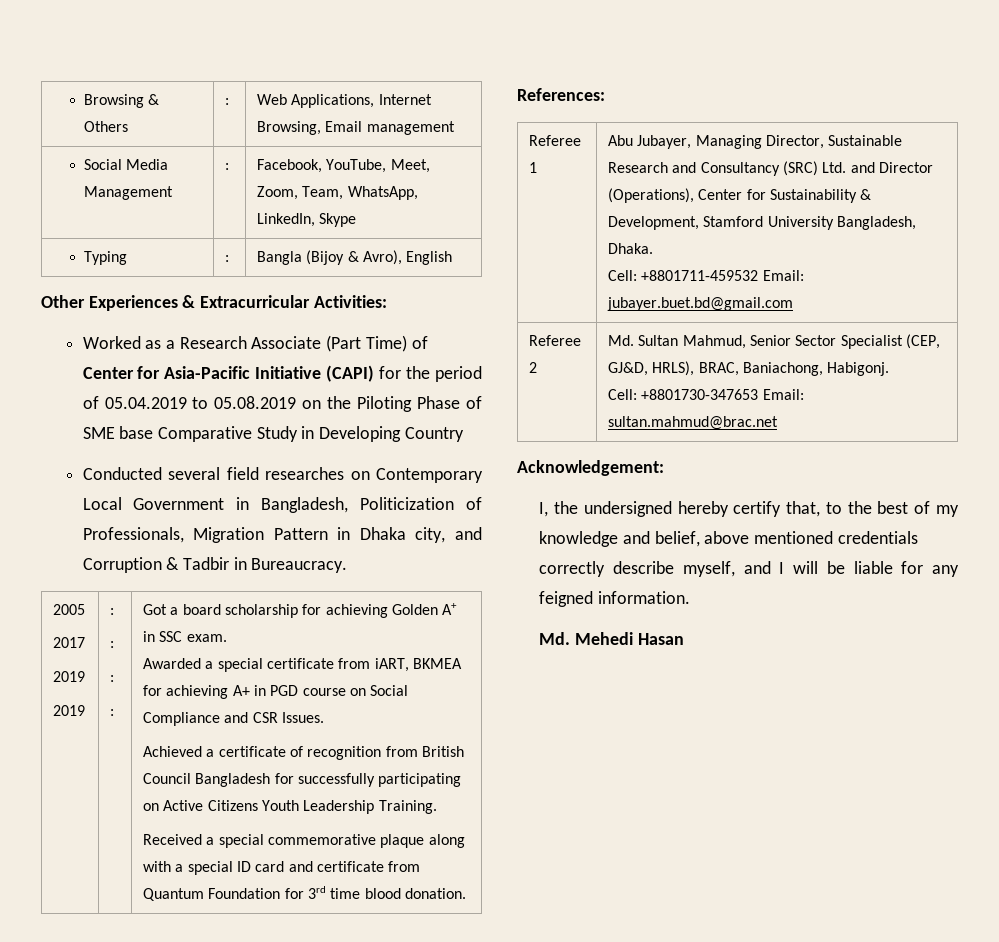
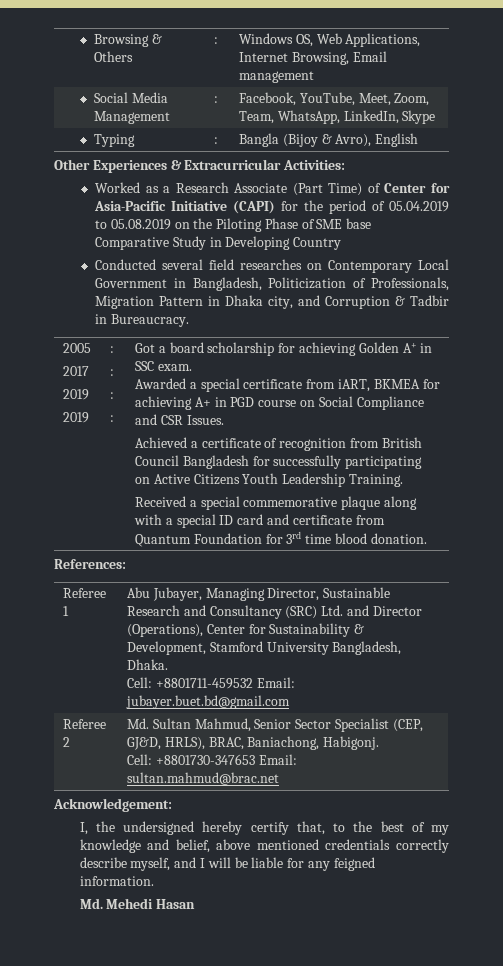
(230, 101) none -> [239,33,313,47] Windows OS,

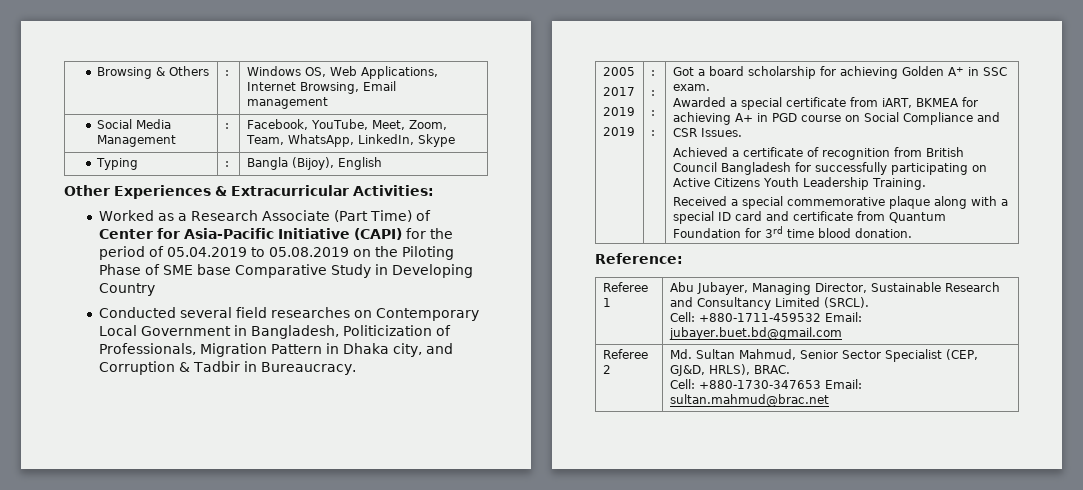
[282,134,372,147] (Bijoy & Avro), -> [291,157,334,170] (Bijoy),
[54,559,126,569] References: -> [595,253,683,264] Reference:
[285,605,422,619] [127,623,365,637] [127,641,402,655] [127,659,169,670] [127,677,253,689] (SRC) Ltd. and Director (Operations), Center for Sustainability & Development, Stamford University Bangladesh, Dhaka. // Cell: +8801711-459532 -> [774,297,869,308] [669,312,821,322] Limited (SRCL). // Cell: +880-1711-459532
[208,736,380,750] [127,754,255,765] BRAC, Baniachong, Habigonj. // Cell: +8801730-347653 -> [753,365,790,374] [669,379,821,389] BRAC. // Cell: +880-1730-347653
[53,798,172,812] [79,821,450,835] [79,839,449,853] [79,857,375,871] [79,876,154,886] [79,898,196,909] // Acknowledgement: // I, the undersigned hereby certify that, to the best of my knowledge and belief, above mentioned credentials correctly describe myself, and I will be liable for any feigned information. // Md. Mehedi Hasan -> (829, 400) none

